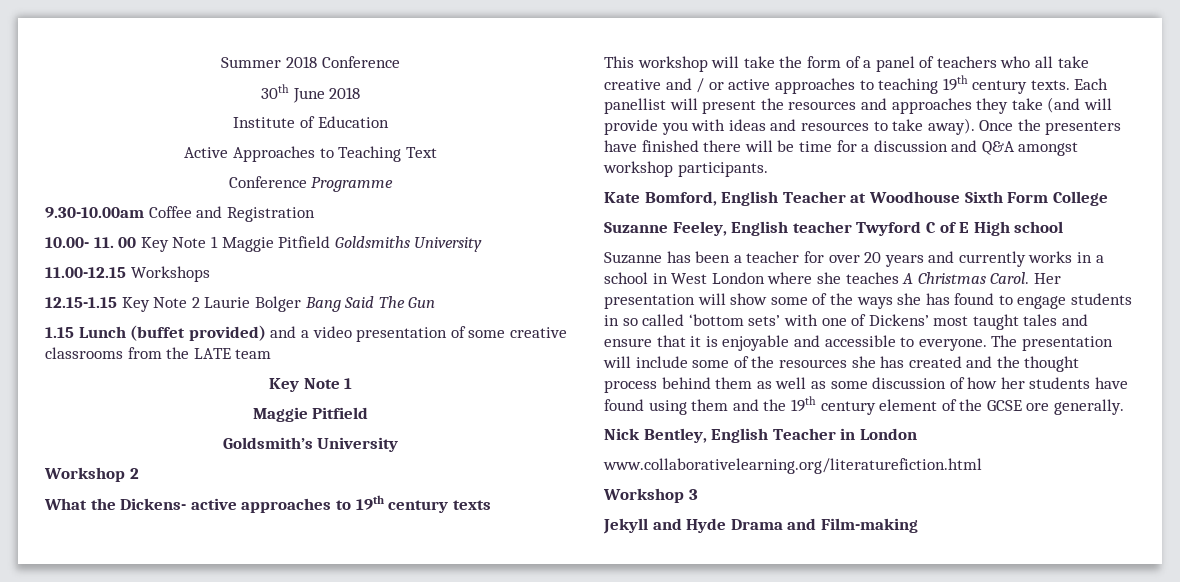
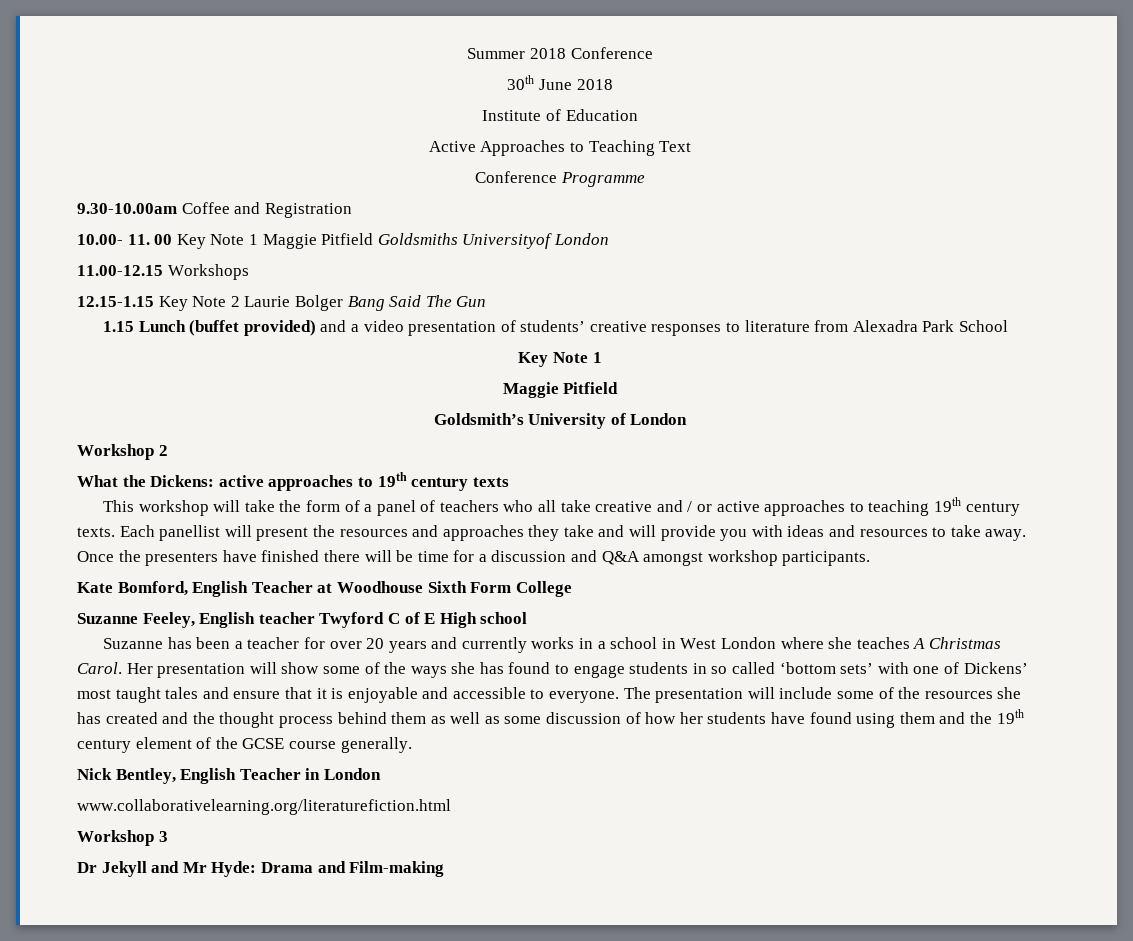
[414,237,483,252] University -> [462,233,609,249] Universityof London
[468,327,567,338] [45,347,272,359] some creative classrooms from the LATE team -> [520,320,1009,336] students’ creative responses to literature from Alexadra Park School
(399, 444) none -> [610,413,688,425] of London
[120,498,187,510] Dickens- -> [150,475,215,487] Dickens:
[1047,97,1081,113] (and -> [598,525,625,537] and
[927,118,975,135] away). -> [985,529,1027,541] away.
[1026,403,1050,411] ore -> [288,741,336,749] course
(698, 494) none -> [77,862,97,873] Dr
[686,518,727,533] Hyde -> [182,861,257,877] Mr Hyde:

